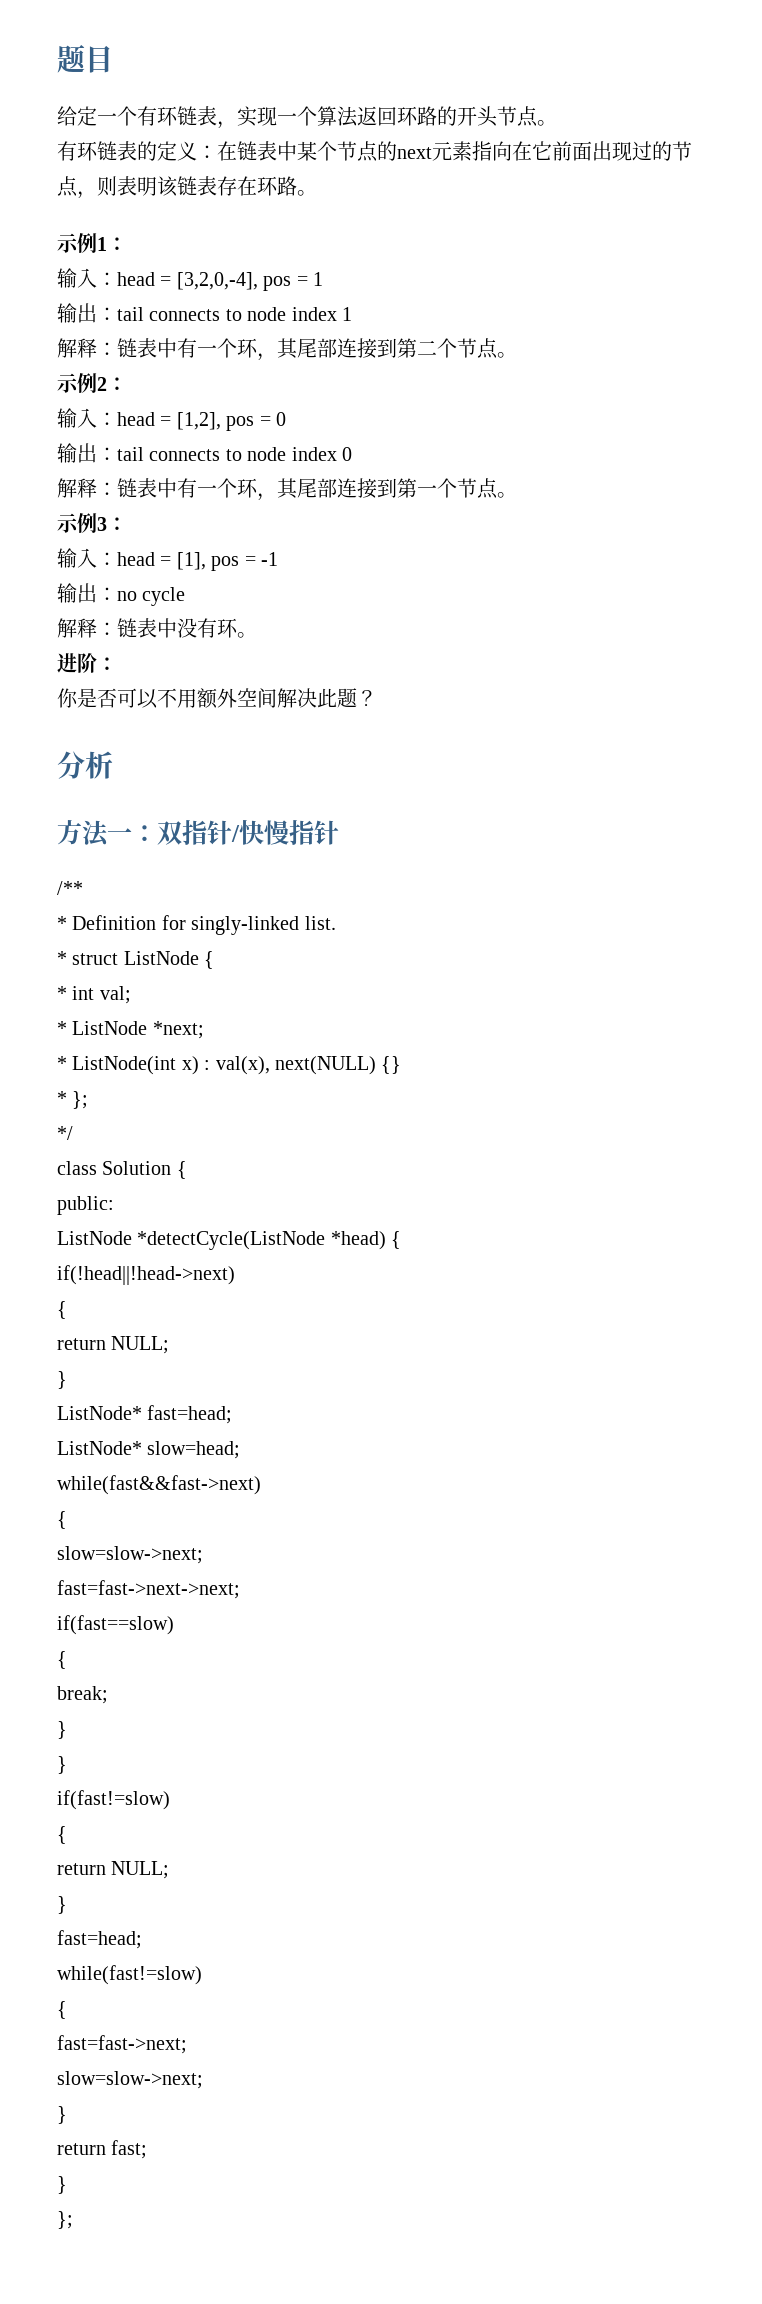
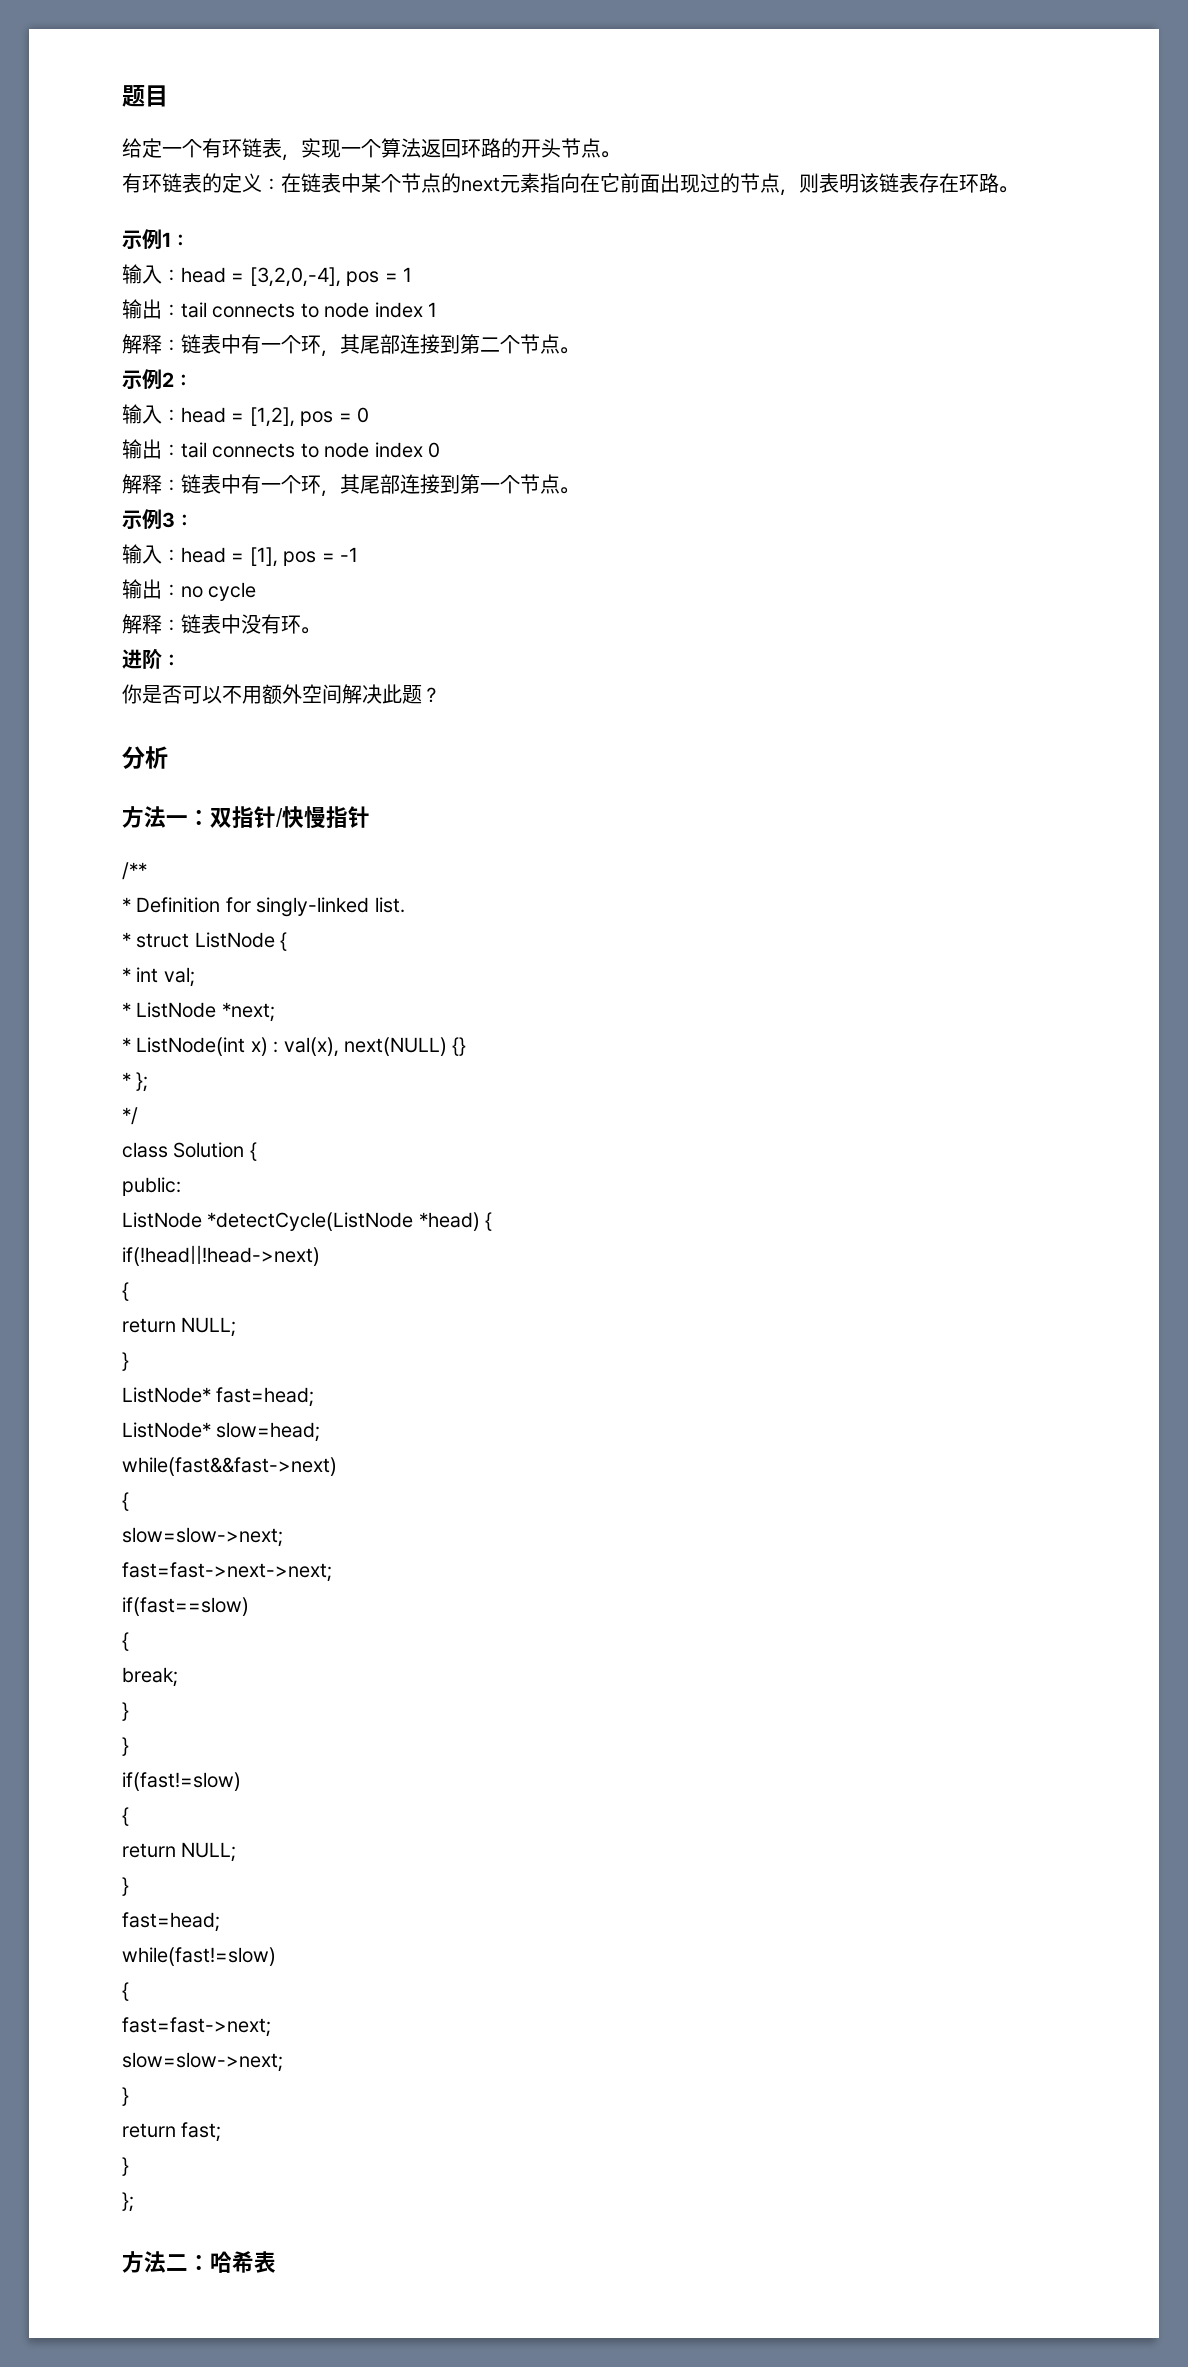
(73, 2220) none -> [122,2251,276,2273] // 方法二：哈希表

